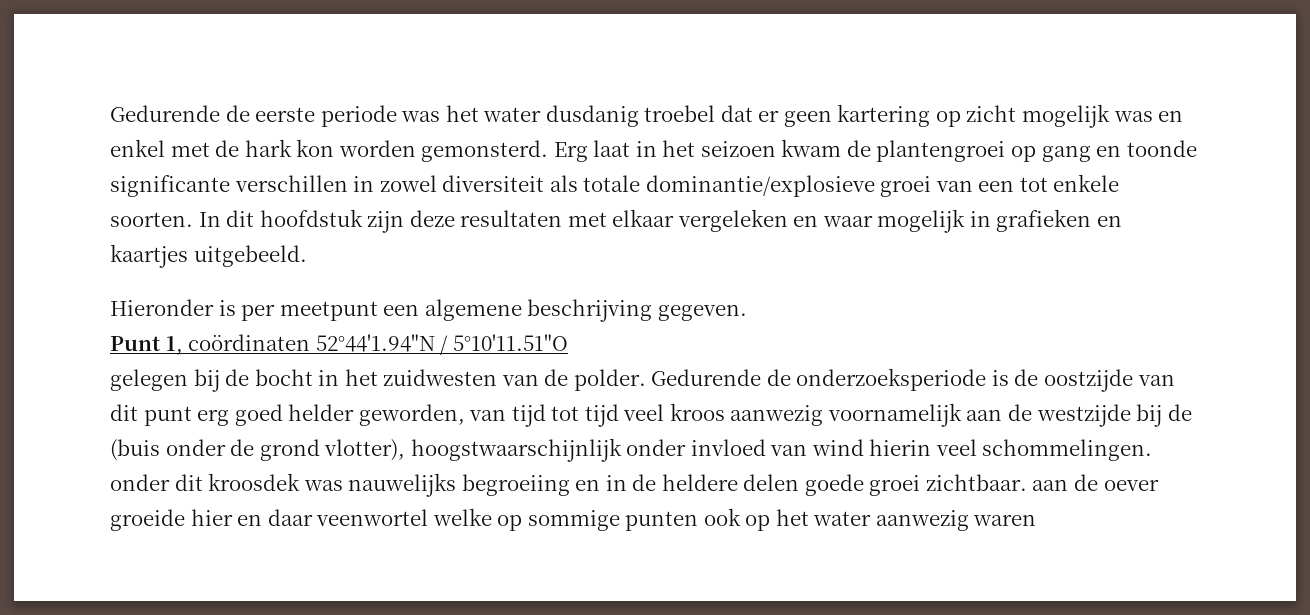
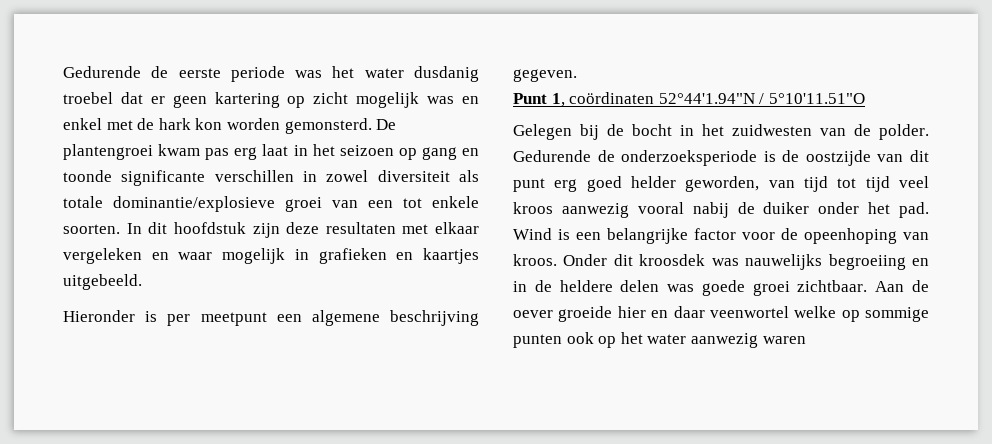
[553,142,588,162] Erg -> [376,119,397,130] [63,144,258,160] De plantengroei kwam pas erg
[781,139,1006,162] kwam de plantengroei -> (394, 150) none
[110,369,188,391] gelegen -> [513,124,572,140] Gelegen
[827,403,1192,427] [110,438,1153,462] [110,474,170,491] voornamelijk aan de westzijde bij de (buis onder de grond vlotter), hoogstwaarschijnlijk onder invloed van wind hierin veel schommelingen. onder -> [637,202,929,218] [513,228,929,244] [513,254,608,266] vooral nabij de duiker onder het pad. Wind is een belangrijke factor voor de opeenhoping van kroos. Onder
(800, 482) none -> [667,284,695,292] was
[1032,479,1069,491] aan -> [875,281,905,292] Aan

